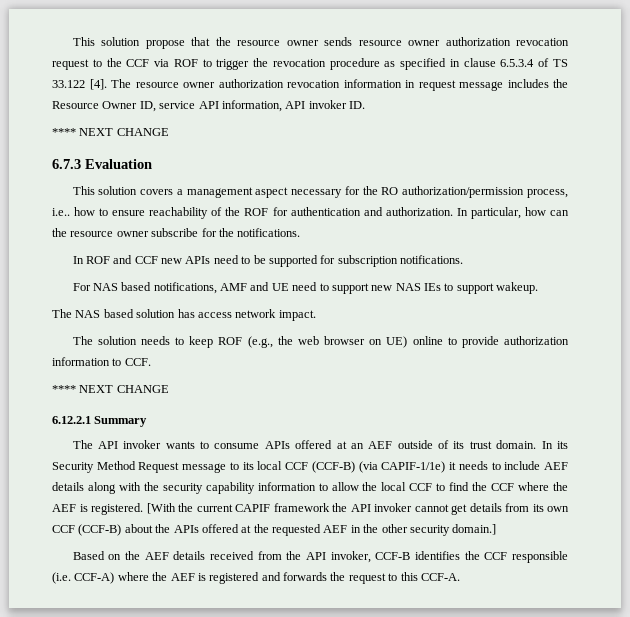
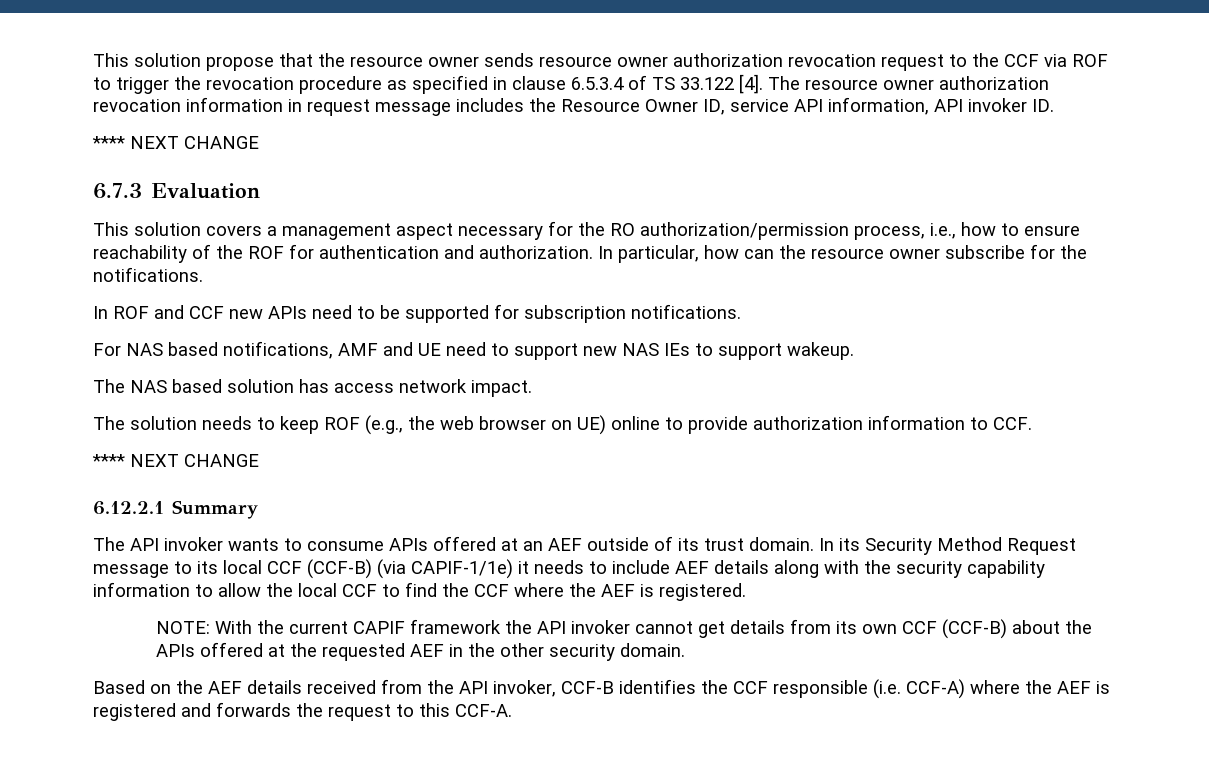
[52,208,70,216] i.e.. -> [930,223,956,239] i.e.,
[146,503,176,514] [With -> [155,620,252,634] // NOTE: With
[452,524,497,535] domain.] -> [619,643,685,657] domain.

